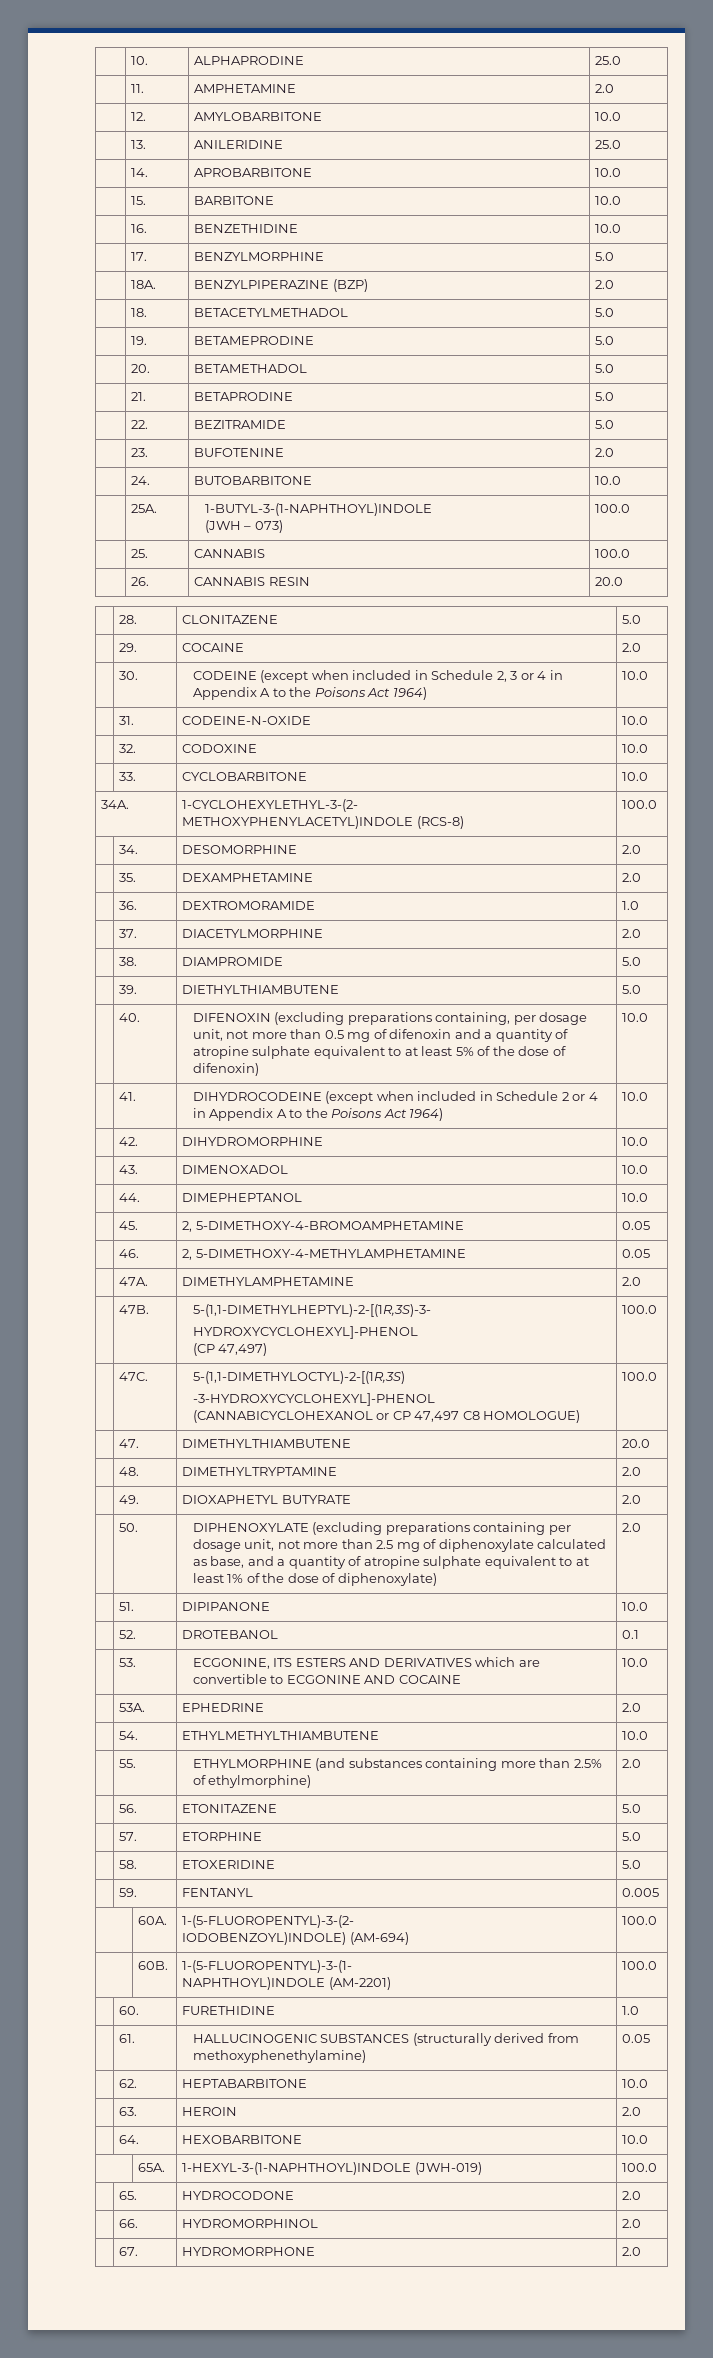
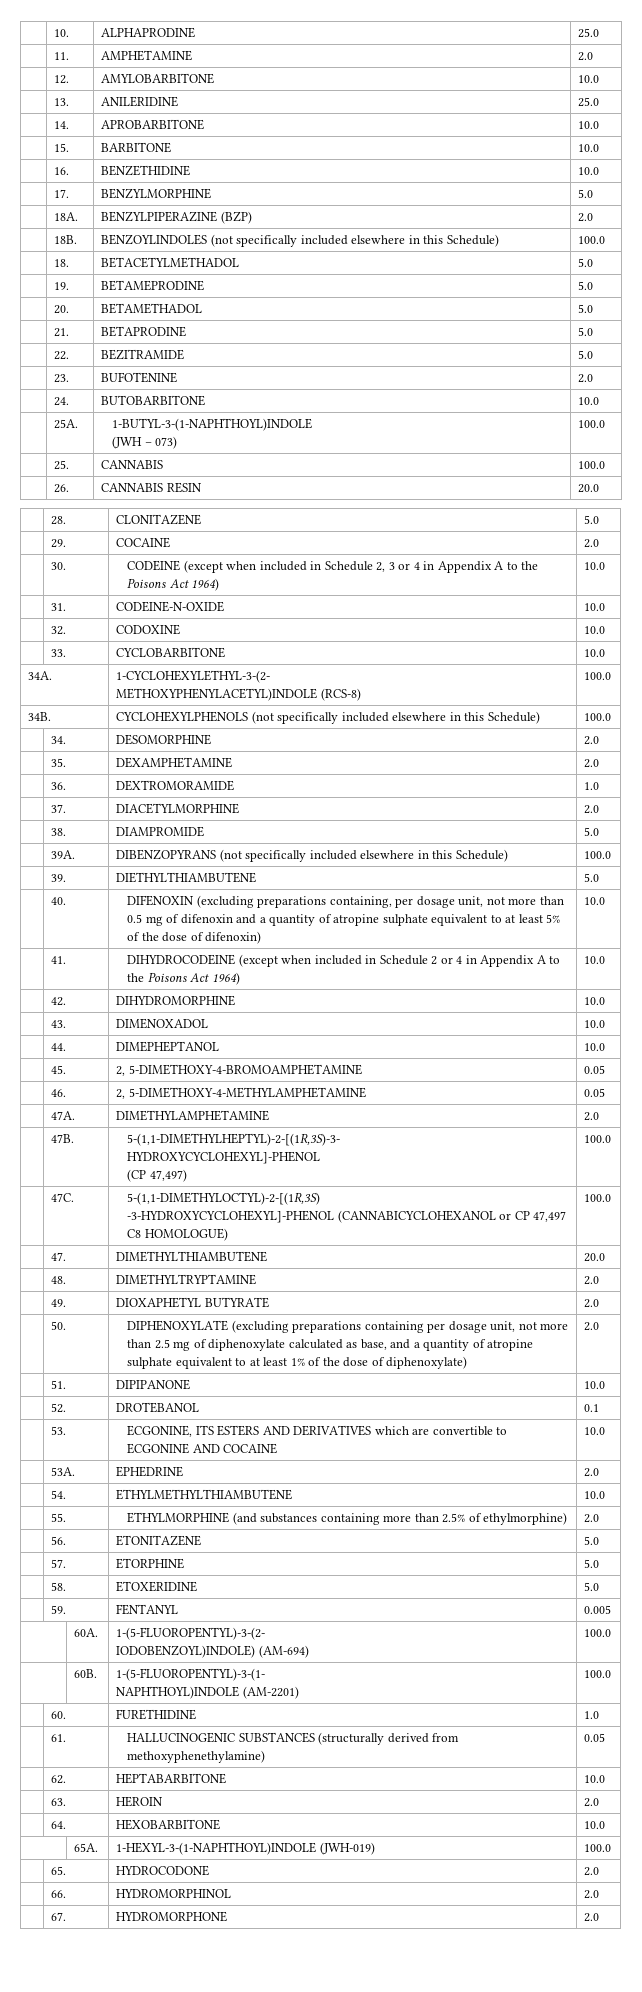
(615, 284) none -> [54,235,78,244] [101,234,499,247] [578,236,606,244] // | 18B. | BENZOYLINDOLES (not specifically included elsewhere in this Schedule) | 100.0
(658, 804) none -> [28,712,52,721] [116,711,540,724] [584,713,612,721] // 34B. | CYCLOHEXYLPHENOLS (not specifically included elsewhere in this Schedule) | 100.0
(642, 961) none -> [51,850,76,859] [116,849,508,862] [584,851,612,859] // | 39A. | DIBENZOPYRANS (not specifically included elsewhere in this Schedule) | 100.0

